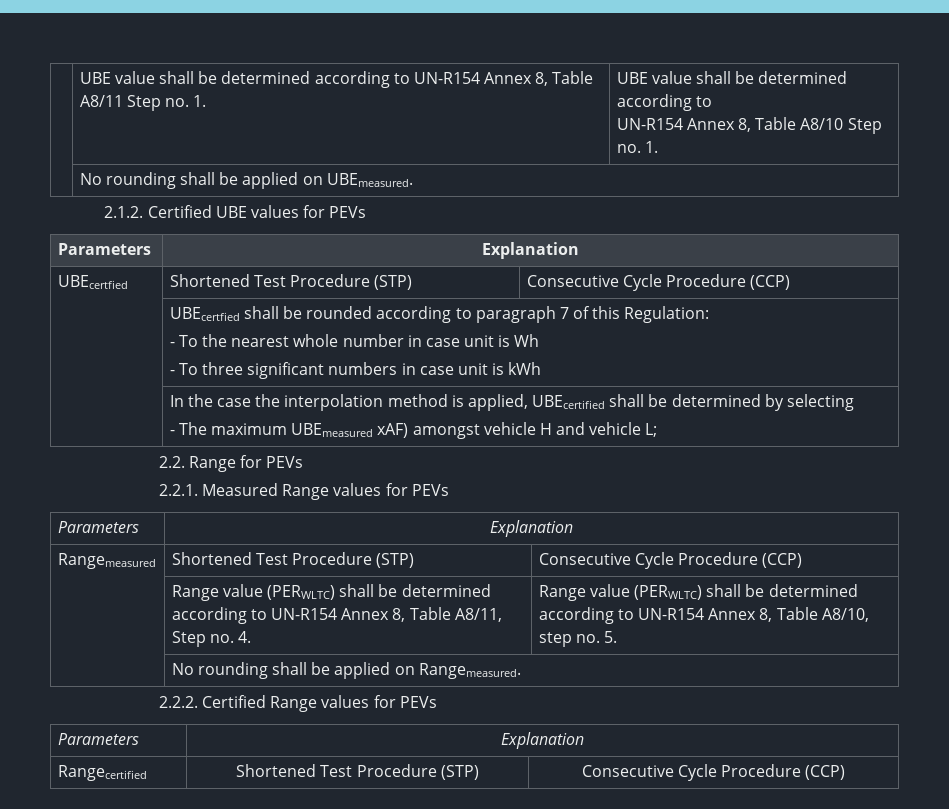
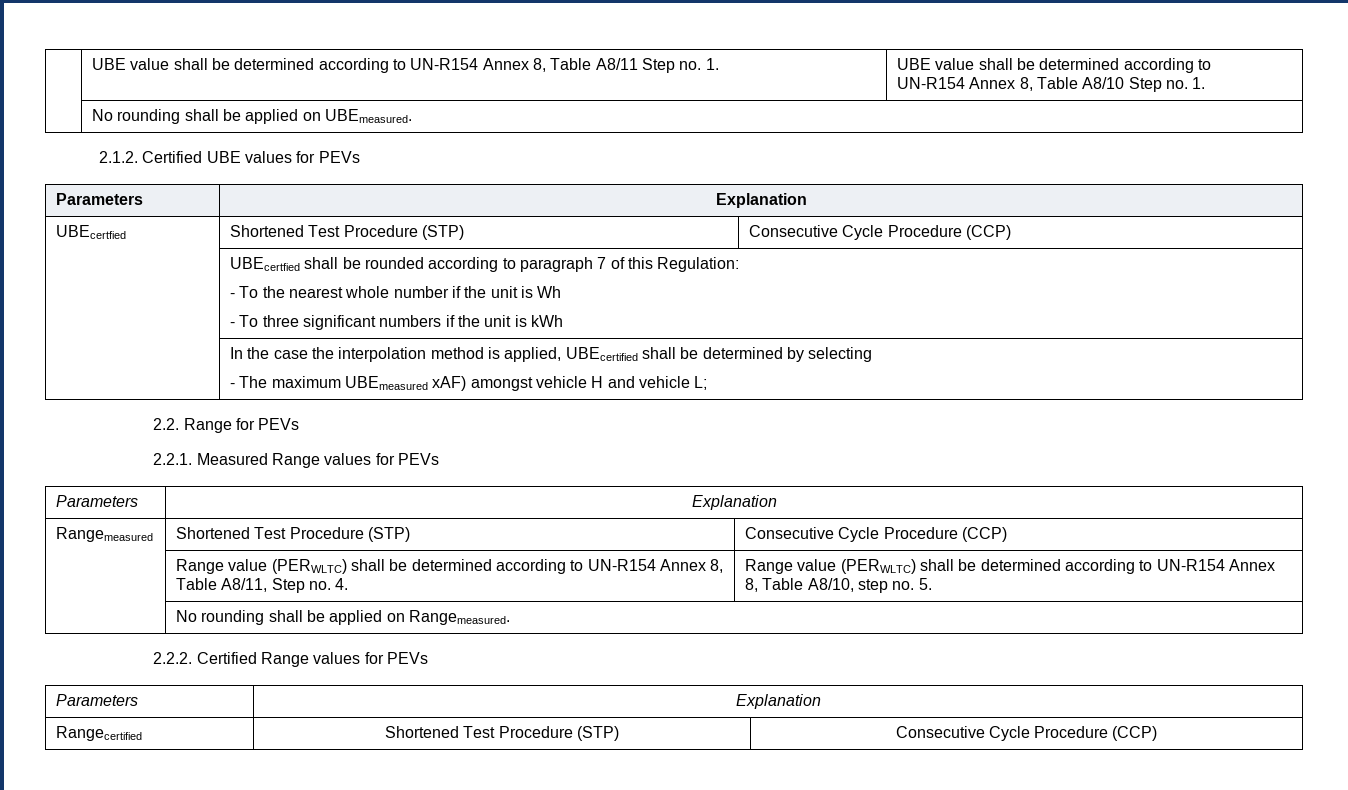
[407,335,460,347] in case -> [452,286,487,298] if the
[401,363,454,375] in case -> [445,315,481,327] if the

